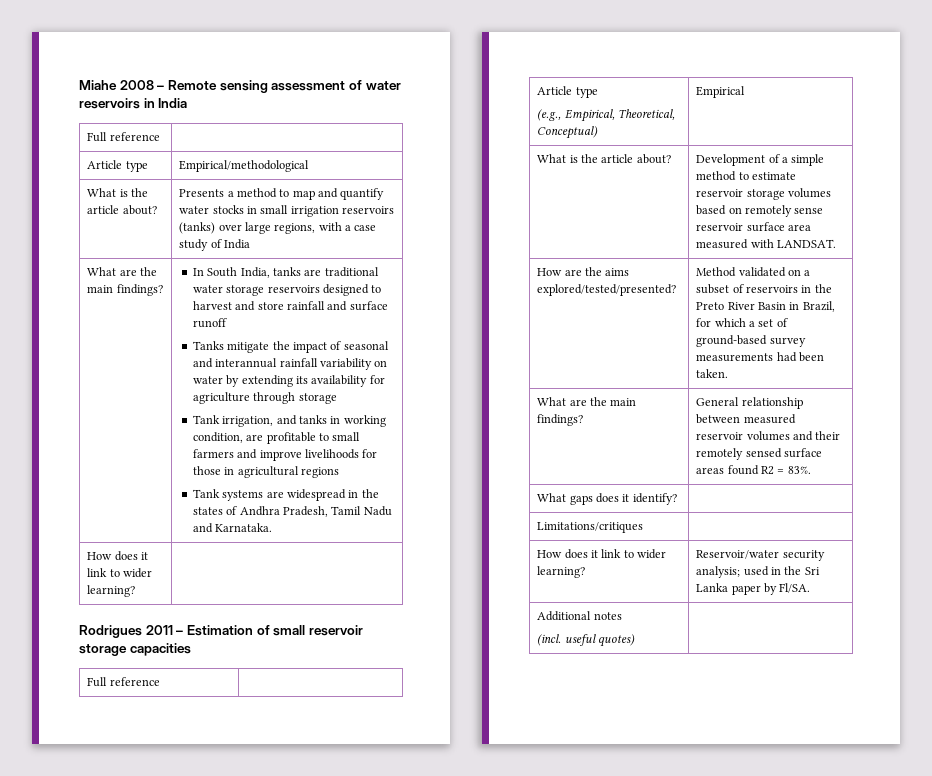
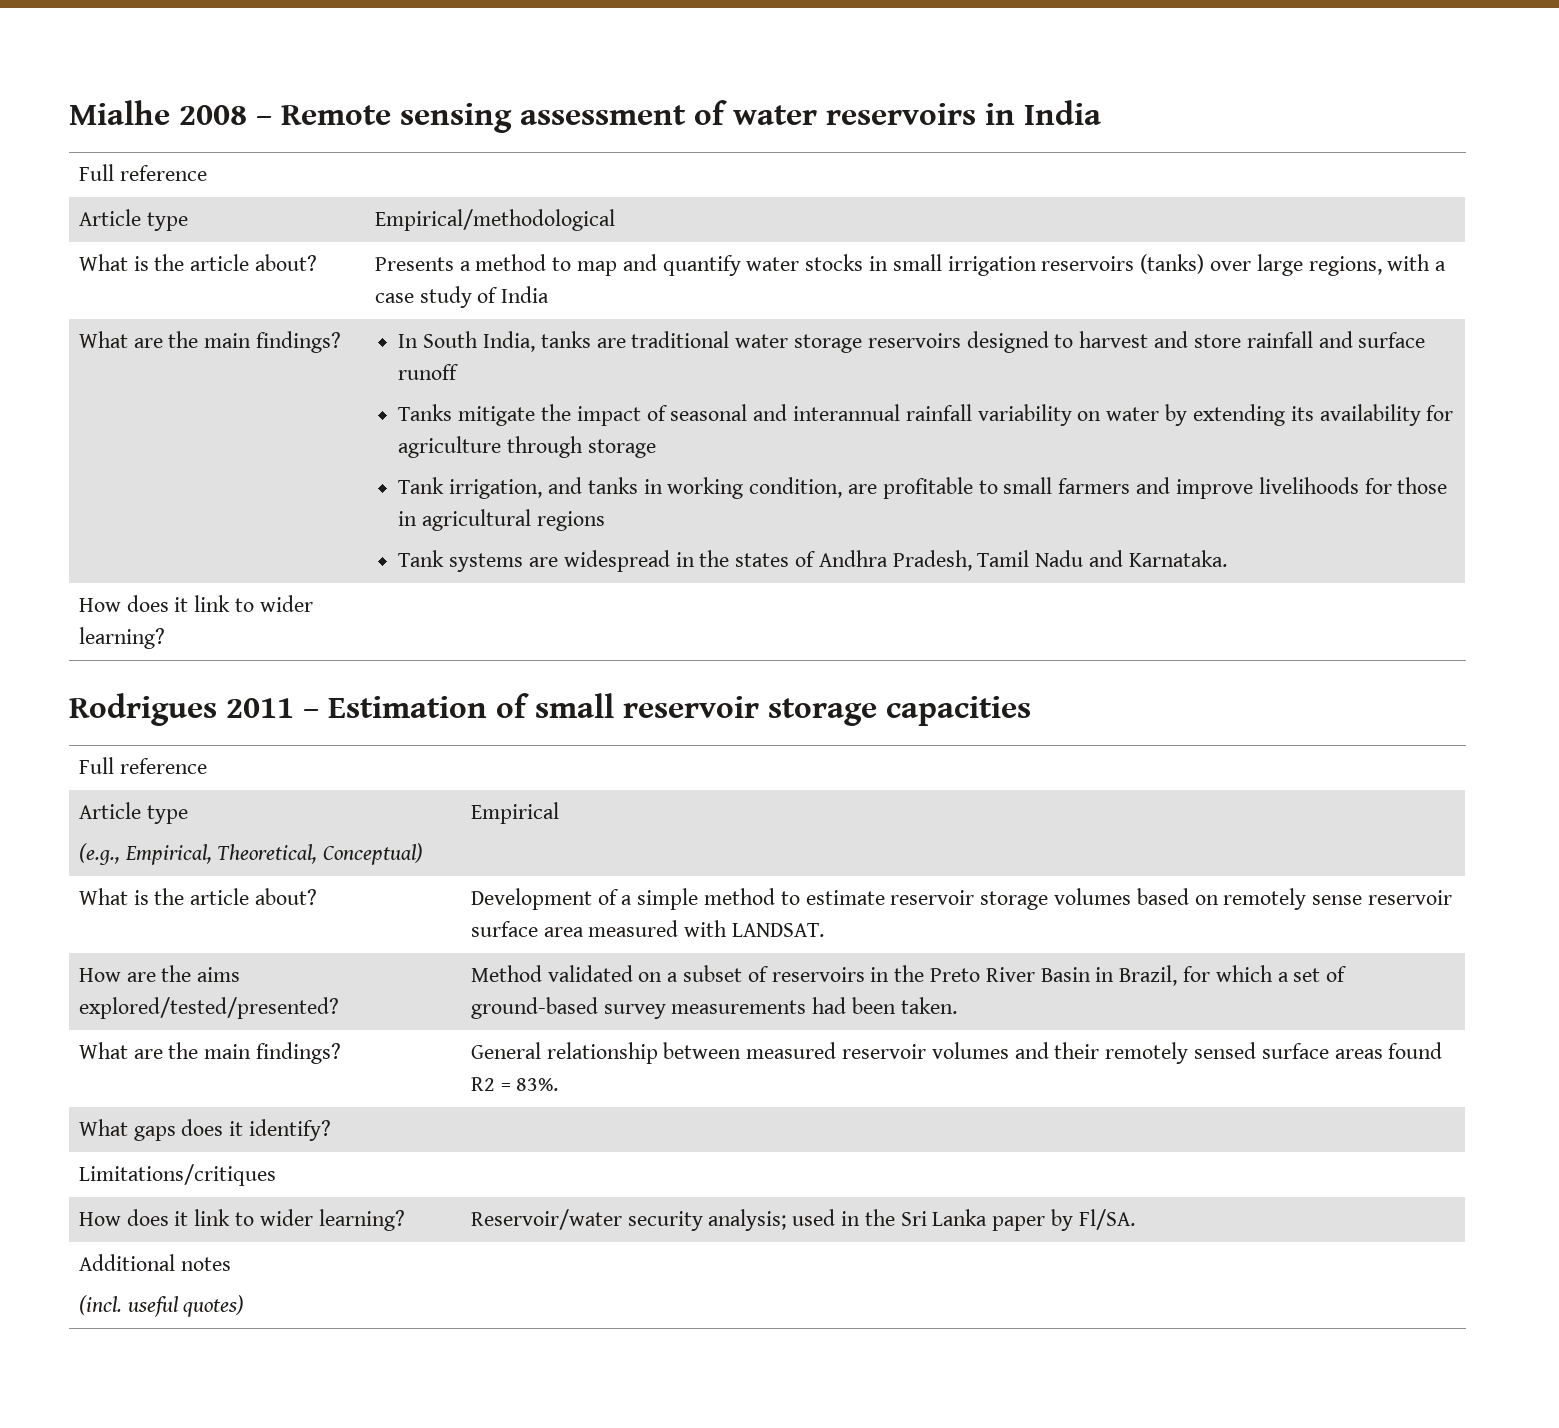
[79,80,117,90] Miahe -> [69,100,170,125] Mialhe

